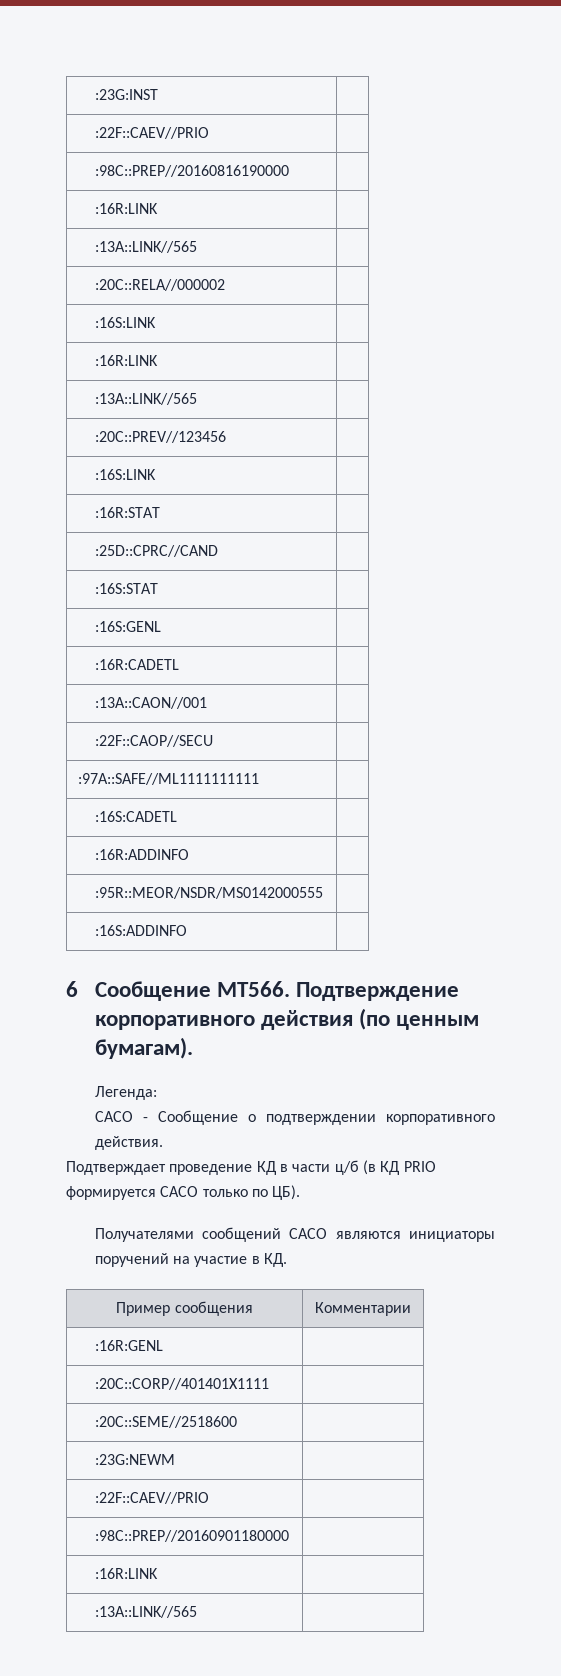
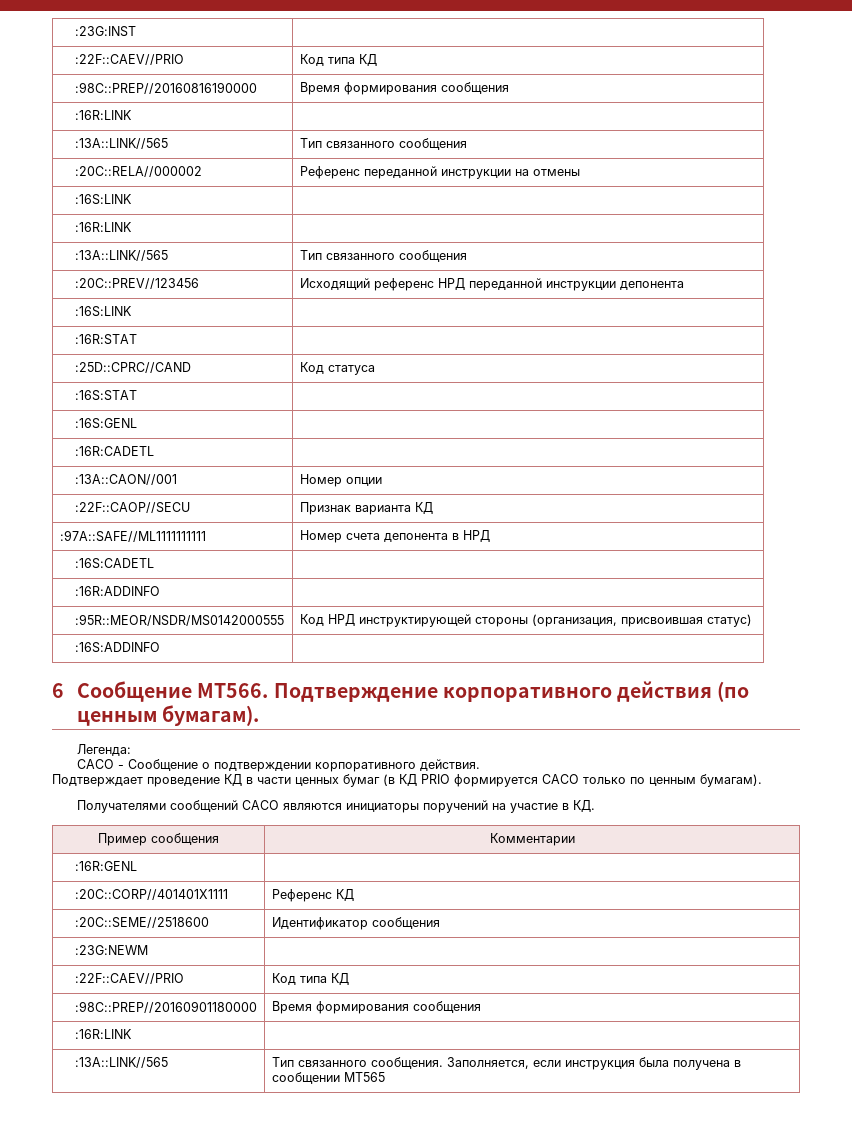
[95,165,290,177] [95,203,159,214] [95,241,198,253] [95,279,226,291] [95,317,157,328] [95,355,159,366] [95,393,198,405] [95,431,227,443] // :98C::PREP//20160816190000 | // :16R:LINK | // :13A::LINK//565 | // :20C::RELA//000002 | // :16S:LINK | // :16R:LINK | // :13A::LINK//565 | // :20C::PREV//123456 | -> [299,54,377,66] [74,82,257,94] [299,82,509,95] [74,110,132,120] [74,138,168,149] [299,138,467,150] [74,166,202,177] [299,166,580,179] [74,194,132,205] [74,222,132,232] [74,250,168,261] [299,250,467,262] [74,278,199,289] [299,278,684,291] Код типа КД // :98C::PREP//20160816190000 | Время формирования сообщения // :16R:LINK | // :13A::LINK//565 | Тип связанного сообщения // :20C::RELA//000002 | Референс переданной инструкции на отмены // :16S:LINK | // :16R:LINK | // :13A::LINK//565 | Тип связанного сообщения // :20C::PREV//123456 | Исходящий референс НРД переданной инструкции депонента
(219, 551) none -> [299,362,375,375] Код статуса
(208, 703) none -> [299,474,382,487] Номер опции
[78,773,260,785] [95,811,178,822] [95,849,190,860] [95,887,324,899] // :97A::SAFE//ML1111111111 | // :16S:CADETL | // :16R:ADDINFO | // :95R::MEOR/NSDR/MS0142000555 | -> [299,502,433,515] [59,530,206,542] [299,530,490,543] [74,558,154,569] [74,586,160,596] [74,614,284,626] [299,614,752,627] Признак варианта КД // :97A::SAFE//ML1111111111 | Номер счета депонента в НРД // :16S:CADETL | // :16R:ADDINFO | // :95R::MEOR/NSDR/MS0142000555 | Код НРД инструктирующей стороны (организация, присвоившая статус)
[334,1160,359,1175] ц/б -> [295,774,380,787] ценных бумаг
[272,1185,301,1200] ЦБ). -> [649,774,762,787] ценным бумагам).
(270, 1384) none -> [271,889,354,902] Референс КД
(238, 1422) none -> [271,917,440,930] Идентификатор сообщения
[95,1530,290,1542] [95,1568,159,1579] [95,1606,198,1618] // :98C::PREP//20160901180000 | // :16R:LINK | // :13A::LINK//565 | -> [271,973,349,985] [74,1001,257,1013] [271,1001,481,1014] [74,1029,132,1039] [74,1057,168,1068] [271,1057,741,1070] [271,1072,385,1084] Код типа КД // :98C::PREP//20160901180000 | Время формирования сообщения // :16R:LINK | // :13A::LINK//565 | Тип связанного сообщения. Заполняется, если инструкция была получена в сообщении МТ565

